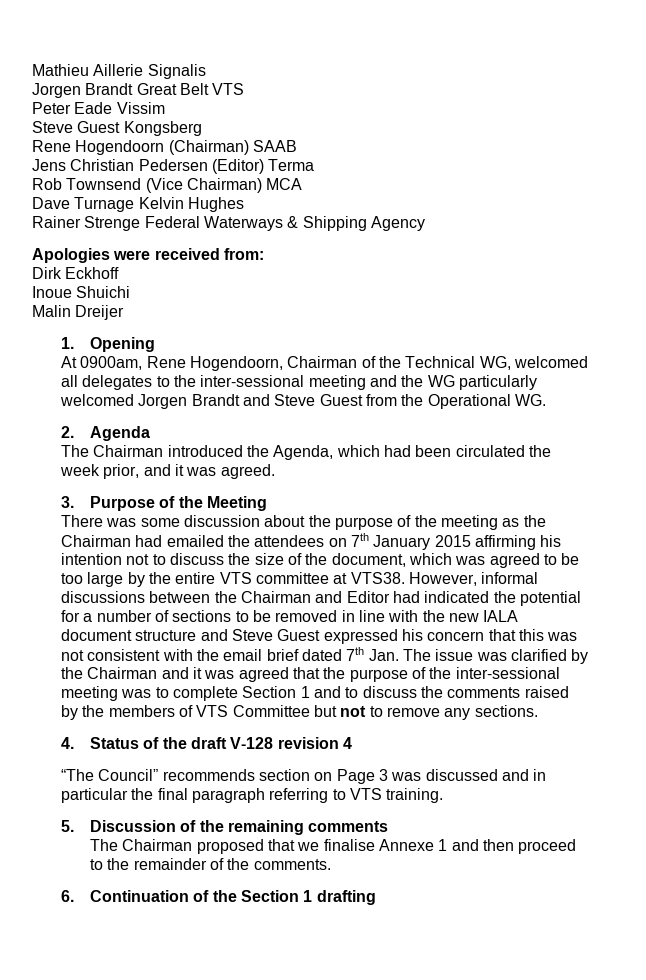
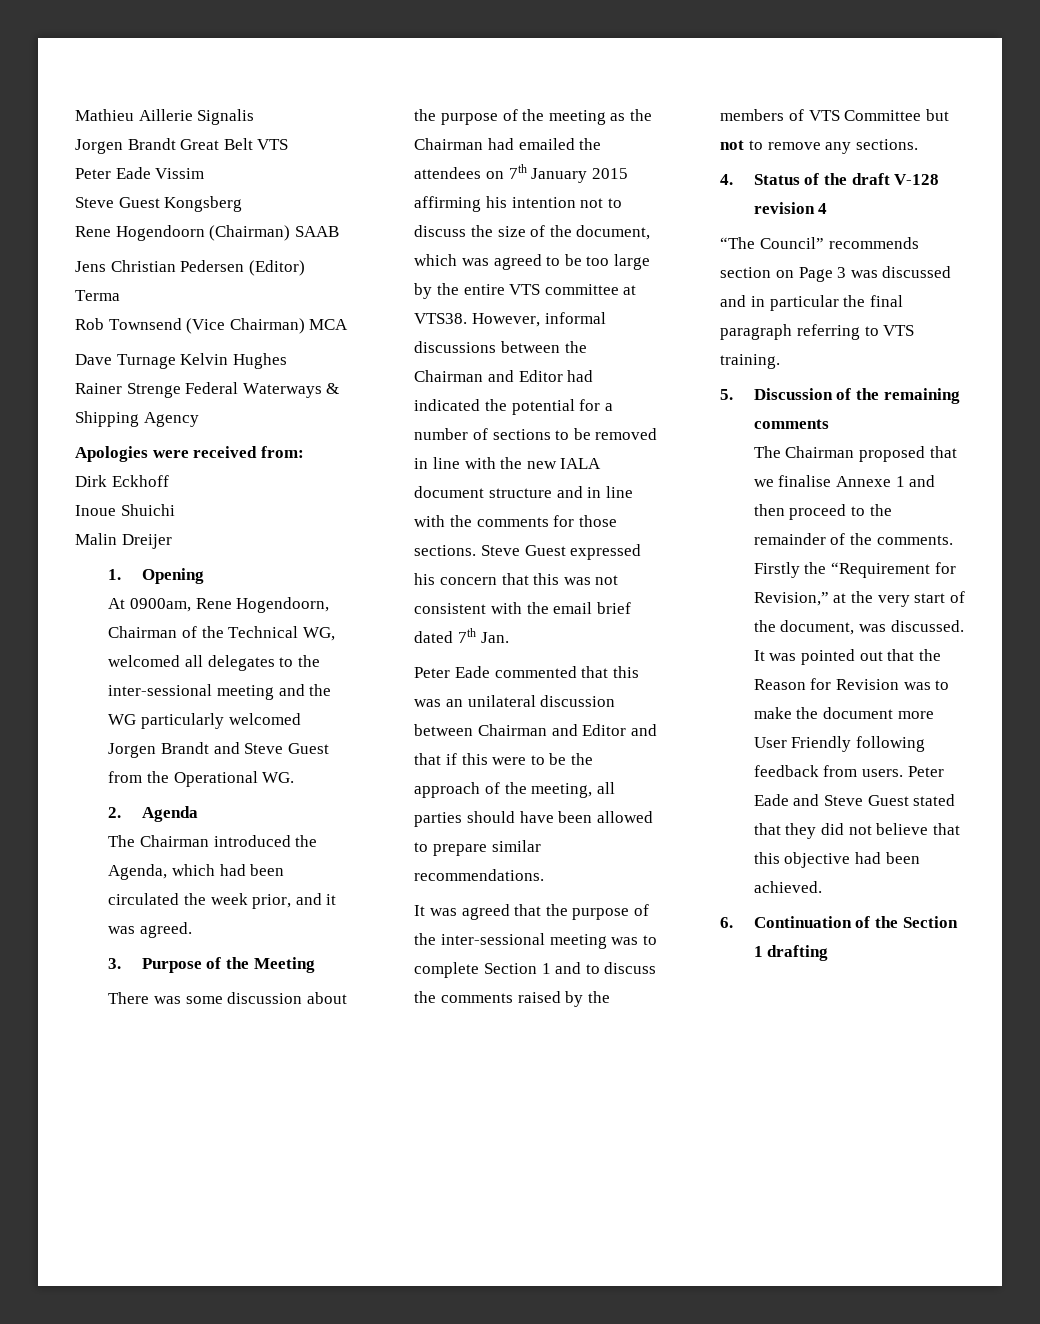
(228, 635) none -> [587,486,633,498] [414,515,617,527] [414,545,477,556] in line with the comments for those sections.
[402,649,589,664] [60,667,202,679] The issue was clarified by the Chairman and it -> [414,666,639,678] [414,695,616,707] [414,724,657,736] [414,753,593,765] [414,782,615,798] [414,811,653,827] [414,840,541,856] [414,869,545,881] [414,905,426,916] // Peter Eade commented that this was an unilateral discussion between Chairman and Editor and that if this were to be the approach of the meeting, all parties should have been allowed to prepare similar recommendations. // It
(331, 864) none -> [753,562,956,578] [753,591,965,607] [753,620,964,635] [753,649,941,665] [753,678,950,690] [753,707,934,719] [753,736,925,752] [753,765,944,777] [753,794,956,806] [753,823,960,839] [753,852,920,868] [753,881,822,893] Firstly the “Requirement for Revision,” at the very start of the document, was discussed. It was pointed out that the Reason for Revision was to make the document more User Friendly following feedback from users. Peter Eade and Steve Guest stated that they did not believe that this objective had been achieved.

